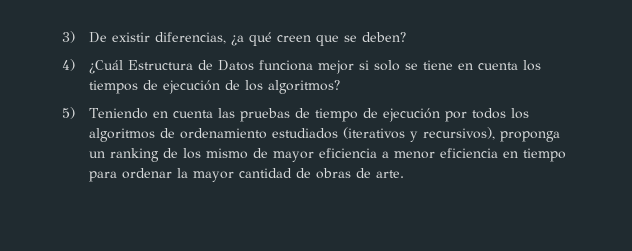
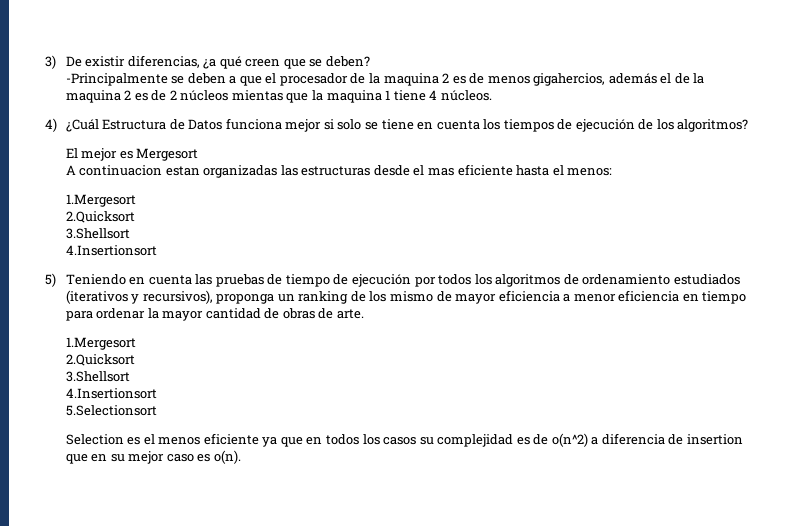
(407, 37) none -> [65,73,705,86] [65,90,492,103] // -Principalmente se deben a que el procesador de la maquina 2 es de menos gigahercios, además el de la maquina 2 es de 2 núcleos mientas que la maquina 1 tiene 4 núcleos.
(341, 87) none -> [65,148,199,161] [65,164,613,178] [65,194,136,207] [65,211,135,223] [65,228,130,239] [65,245,157,256] // El mejor es Mergesort // A continuacion estan organizadas las estructuras desde el mas eficiente hasta el menos: // 1.Mergesort // 2.Quicksort // 3.Shellsort // 4.Insertionsort
(405, 174) none -> [65,337,136,350] [65,354,135,366] [65,371,130,382] [65,388,157,399] [65,405,157,416] [65,433,743,447] [65,450,241,464] // 1.Mergesort // 2.Quicksort // 3.Shellsort // 4.Insertionsort // 5.Selectionsort // Selection es el menos eficiente ya que en todos los casos su complejidad es de o(n^2) a diferencia de insertion que en su mejor caso es o(n).

